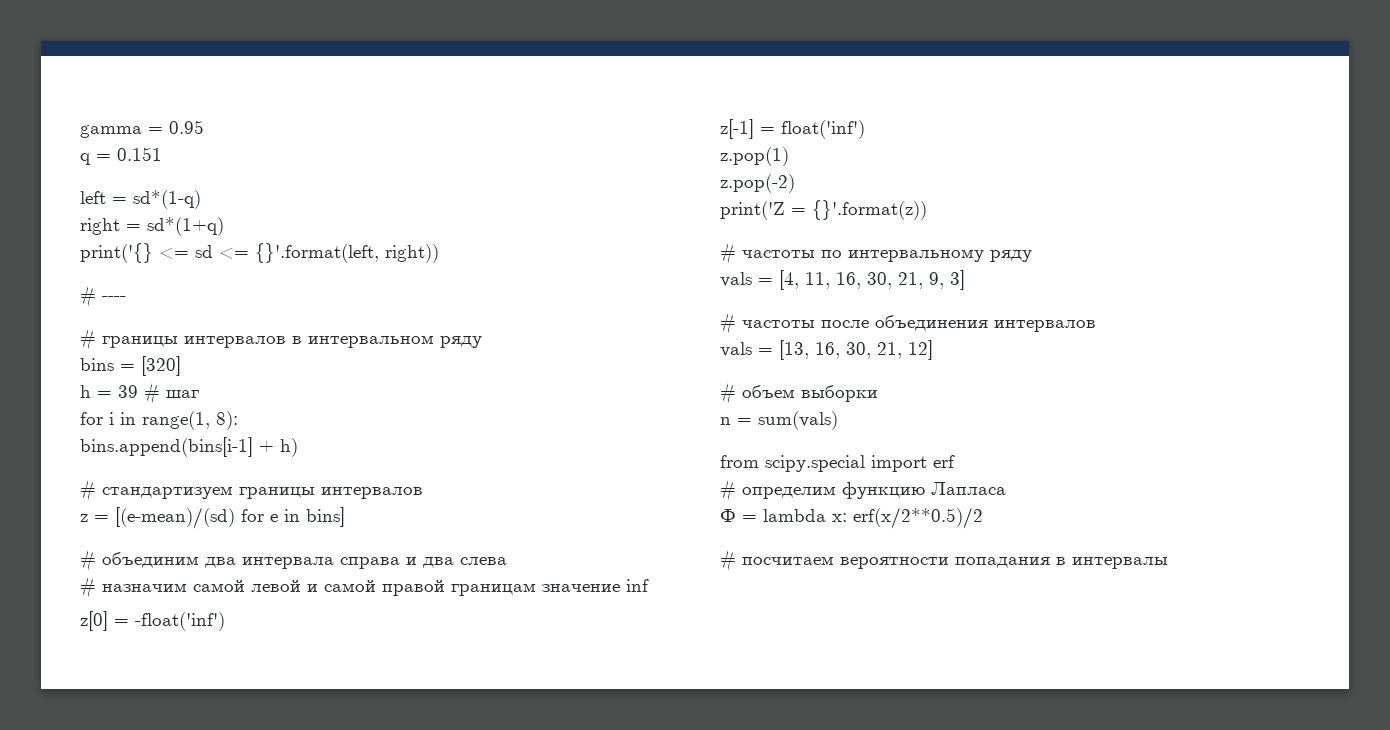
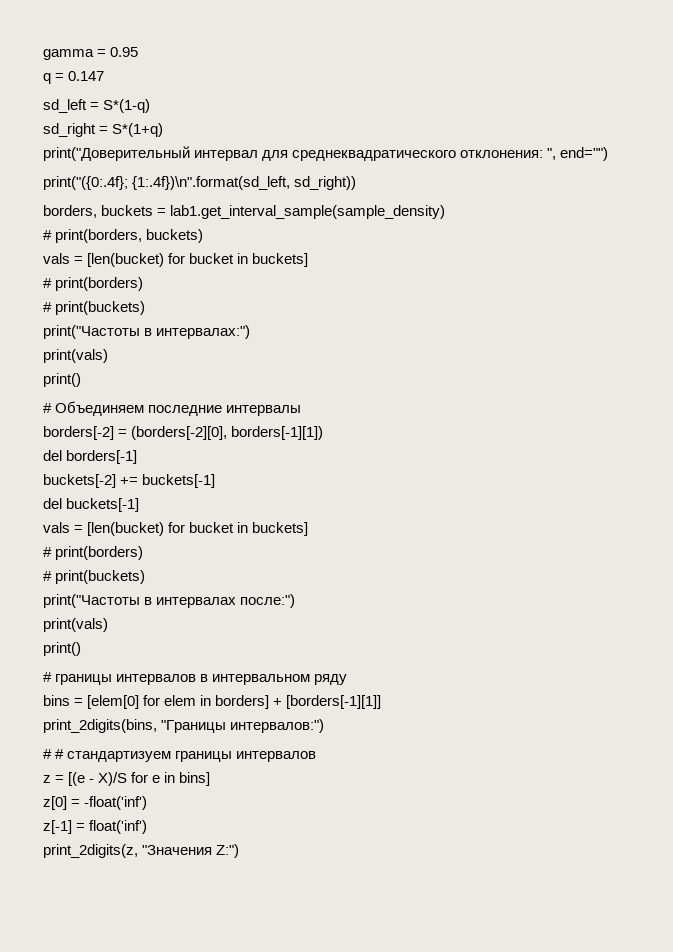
[117,147,162,161] [80,190,201,209] [80,217,224,236] [80,243,439,263] [80,286,126,307] 0.151 // left = sd*(1-q) // right = sd*(1+q) // print('{} <= sd <= {}'.format(left, right)) // # ---- -> [68,71,105,81] [43,99,151,113] [43,123,164,137] [43,146,609,161] [43,176,357,190] [43,205,446,219] [43,229,204,243] [43,253,309,267] [43,277,144,291] [43,301,146,315] [43,325,251,339] [43,349,108,363] [43,373,81,387] [43,401,302,416] [43,426,324,440] [43,450,138,464] [43,474,216,488] [43,498,140,512] [43,522,309,536] [43,546,144,560] [43,570,146,584] [43,594,296,608] [43,618,108,632] [43,642,81,656] 0.147 // sd_left = S*(1-q) // sd_right = S*(1+q) // print("Доверительный интервал для среднеквадратического отклонения: ", end="") // print("({0:.4f}; {1:.4f})\n".format(sd_left, sd_right)) // borders, buckets = lab1.get_interval_sample(sample_density) // # print(borders, buckets) // vals = [len(bucket) for bucket in buckets] // # print(borders) // # print(buckets) // print("Частоты в интервалах:") // print(vals) // print() // # Объединяем последние интервалы // borders[-2] = (borders[-2][0], borders[-1][1]) // del borders[-1] // buckets[-2] += buckets[-1] // del buckets[-1] // vals = [len(bucket) for bucket in buckets] // # print(borders) // # print(buckets) // print("Частоты в интервалах после:") // print(vals) // print()
[141,356,181,376] [80,383,199,404] [80,411,238,430] [80,437,298,457] [320] // h = 39 # шаг // for i in range(1, 8): // bins.append(bins[i-1] + h) // -> [87,695,382,709] [43,719,325,733] [43,749,52,759] [elem[0] for elem in borders] + [borders[-1][1]] // print_2digits(bins, "Границы интервалов:") // #
[115,507,235,529] [(e-mean)/(sd) -> [68,772,128,786] [(e - X)/S
[80,550,507,571] [80,577,649,598] // # объединим два интервала справа и два слева // # назначим самой левой и самой правой границам значение inf -> (211, 779) none
[720,147,789,166] [720,174,795,193] [720,200,927,220] [720,243,1032,264] [720,270,965,290] [720,313,1096,334] [720,340,933,360] [720,383,878,404] [720,411,838,430] [720,455,955,472] [720,480,1006,501] [720,507,983,529] [720,550,1168,571] z.pop(1) // z.pop(-2) // print('Z = {}'.format(z)) // # частоты по интервальному ряду // vals = [4, 11, 16, 30, 21, 9, 3] // # частоты после объединения интервалов // vals = [13, 16, 30, 21, 12] // # объем выборки // n = sum(vals) // from scipy.special import erf // # определим функцию Лапласа // Ф = lambda x: erf(x/2**0.5)/2 // # посчитаем вероятности попадания в интервалы -> [43,844,240,858] print_2digits(z, "Значения Z:")

